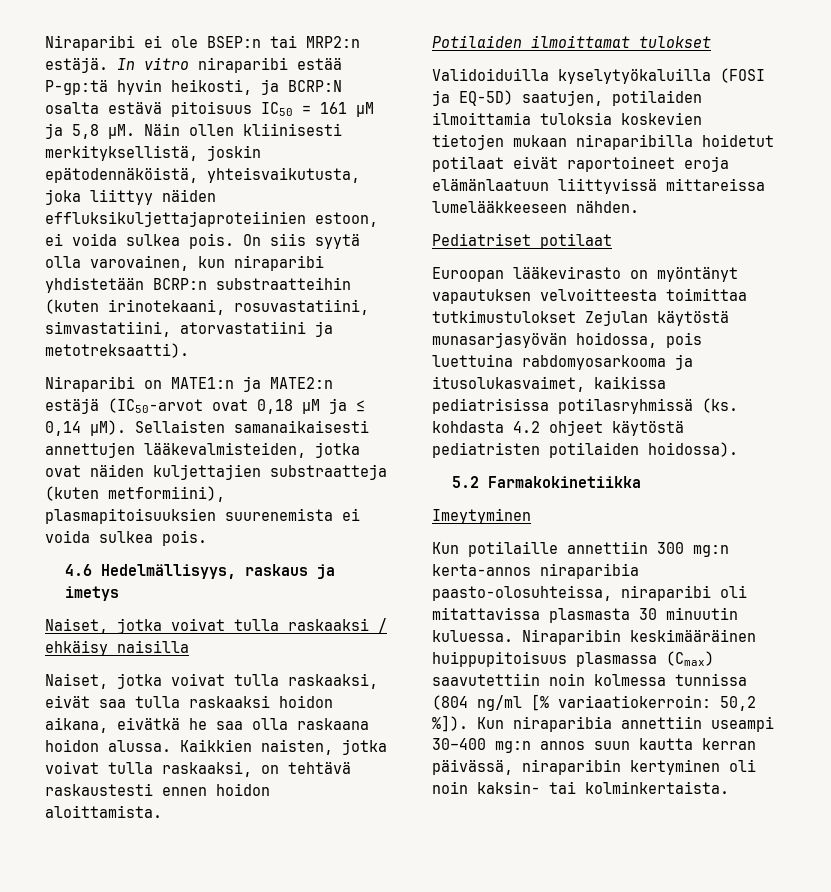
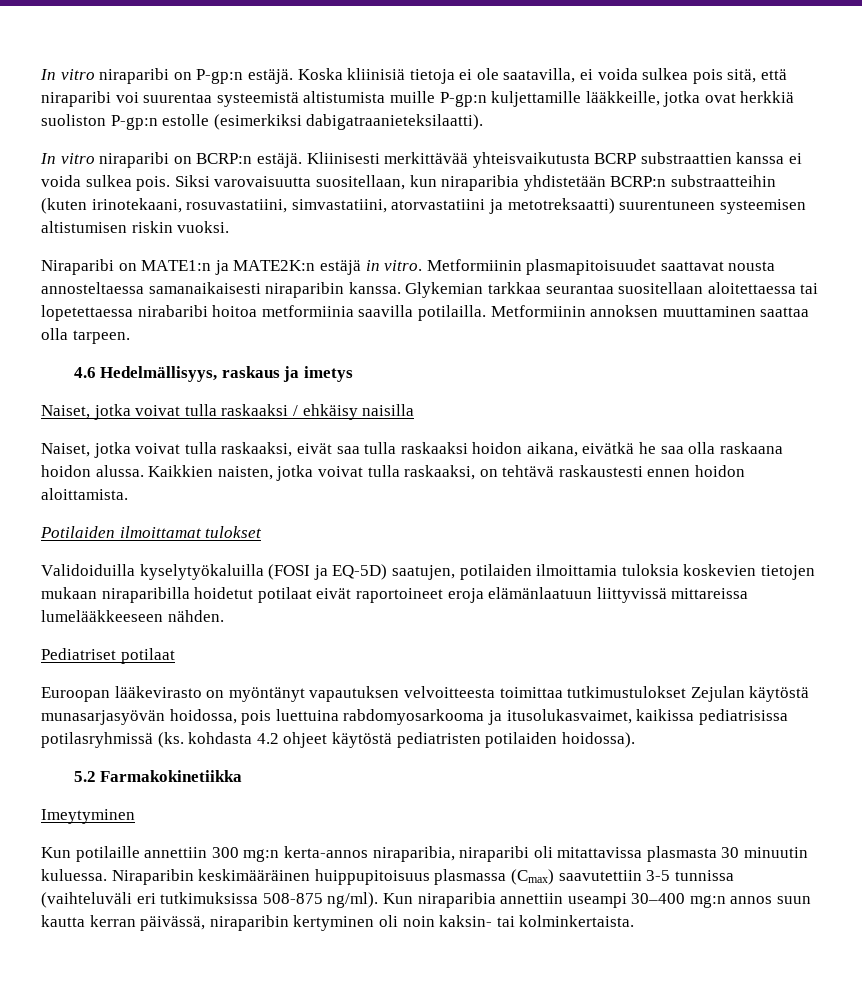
[45,35,360,51] [45,57,342,73] [45,79,342,95] [45,101,374,117] [45,123,342,139] [45,145,261,161] [45,167,360,183] [45,189,216,205] [45,211,378,227] [45,233,360,249] [45,255,324,271] Niraparibi ei ole BSEP:n tai MRP2:n estäjä. In vitro niraparibi estää P-gp:tä hyvin heikosti, ja BCRP:N osalta estävä pitoisuus IC50 = 161 µM ja 5,8 µM. Näin ollen kliinisesti merkityksellistä, joskin epätodennäköistä, yhteisvaikutusta, joka liittyy näiden effluksikuljettajaproteiinien estoon, ei voida sulkea pois. On siis syytä olla varovainen, kun niraparibi -> [40,68,788,84] [41,91,795,107] [41,114,484,130] [40,152,803,168] [41,175,520,191] In vitro niraparibi on P-gp:n estäjä. Koska kliinisiä tietoja ei ole saatavilla, ei voida sulkea pois sitä, että niraparibi voi suurentaa systeemistä altistumista muille P-gp:n kuljettamille lääkkeille, jotka ovat herkkiä suoliston P-gp:n estolle (esimerkiksi dabigatraanieteksilaatti). // In vitro niraparibi on BCRP:n estäjä. Kliinisesti merkittävää yhteisvaikutusta BCRP substraattien kanssa ei voida sulkea pois. Siksi varovaisuutta suositellaan, kun niraparibia
[45,343,189,358] [45,376,333,392] [45,398,365,414] [45,420,369,436] [45,442,360,458] [45,464,387,480] [45,486,225,502] [45,508,360,524] [45,530,207,546] metotreksaatti). // Niraparibi on MATE1:n ja MATE2:n estäjä (IC50-arvot ovat 0,18 µM ja ≤ 0,14 µM). Sellaisten samanaikaisesti annettujen lääkevalmisteiden, jotka ovat näiden kuljettajien substraatteja (kuten metformiini), plasmapitoisuuksien suurenemista ei voida sulkea pois. -> [507,198,806,214] [41,221,230,233] [41,259,776,275] [41,282,819,298] [41,305,810,321] [41,328,130,344] metotreksaatti) suurentuneen systeemisen altistumisen riskin vuoksi. // Niraparibi on MATE1:n ja MATE2K:n estäjä in vitro. Metformiinin plasmapitoisuudet saattavat nousta annosteltaessa samanaikaisesti niraparibin kanssa. Glykemian tarkkaa seurantaa suositellaan aloitettaessa tai lopetettaessa nirabaribi hoitoa metformiinia saavilla potilailla. Metformiinin annoksen muuttaminen saattaa olla tarpeen.
[540,563,639,579] [432,585,612,601] niraparibia paasto-olosuhteissa, -> [372,846,455,862] niraparibia,
[549,673,747,686] [432,694,756,711] [432,715,468,732] noin kolmessa tunnissa (804 ng/ml [% variaatiokerroin: 50,2 %]). -> [646,870,734,881] [41,892,379,908] 3-5 tunnissa (vaihteluväli eri tutkimuksissa 508-875 ng/ml).

